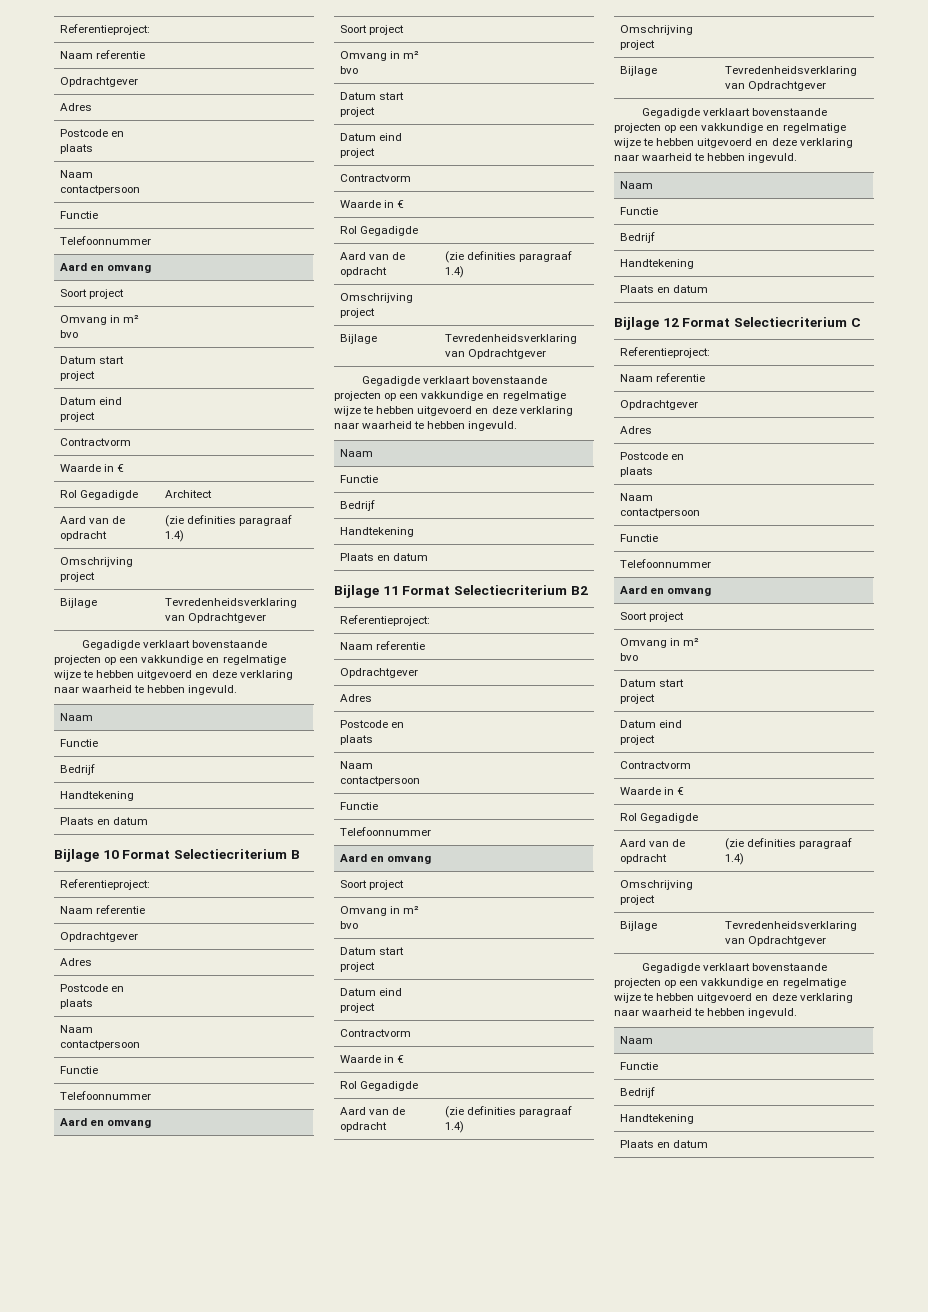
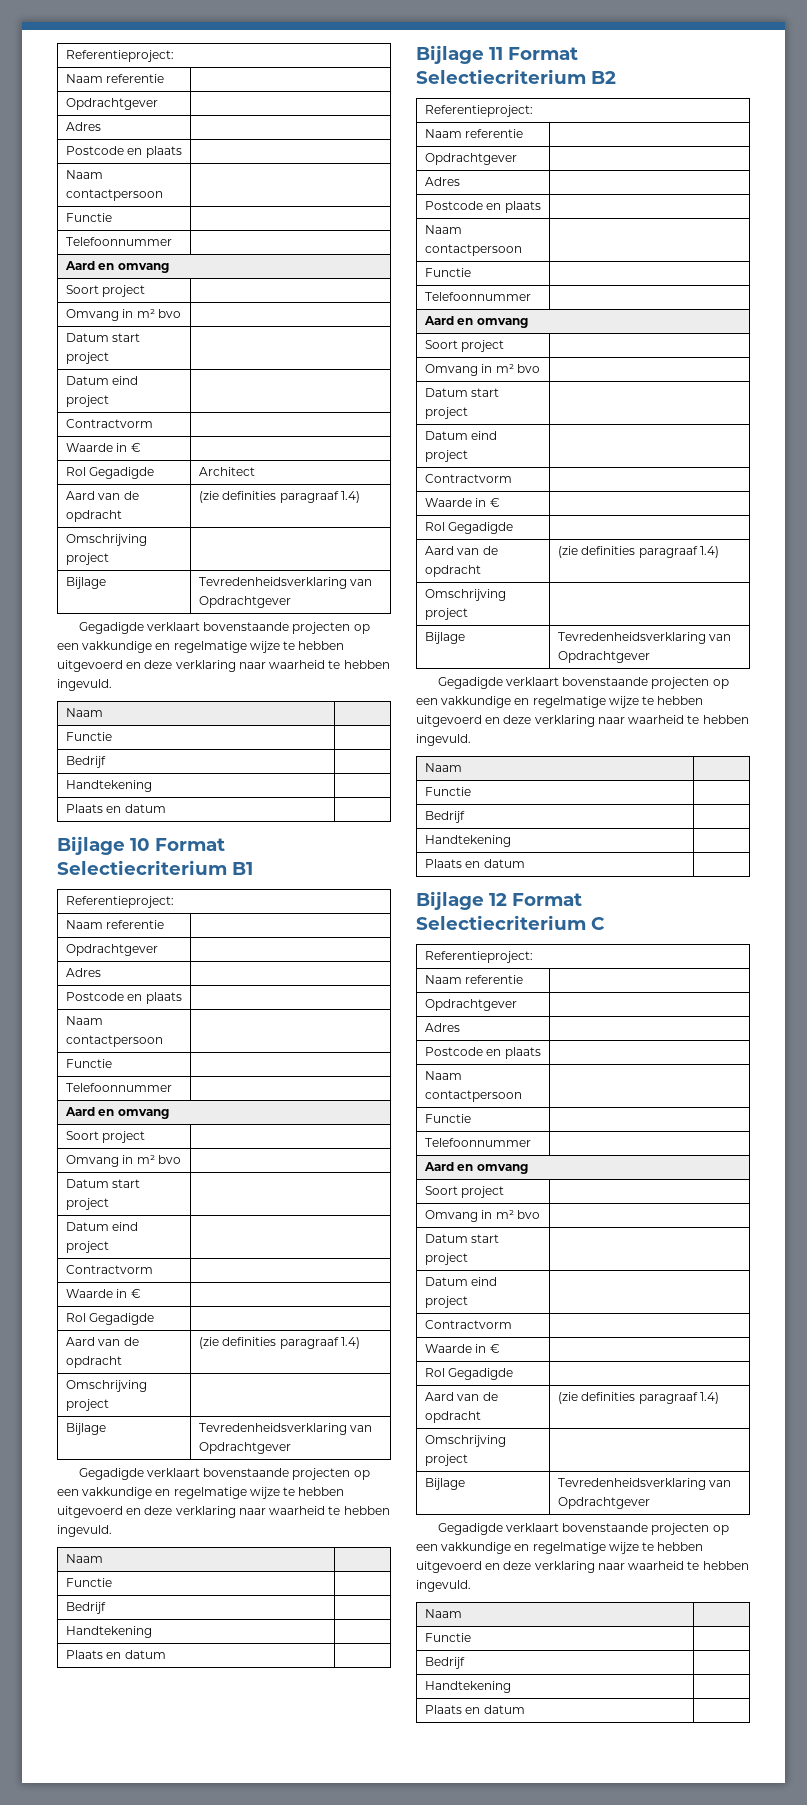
[290,850,300,859] B -> [232,862,253,875] B1

